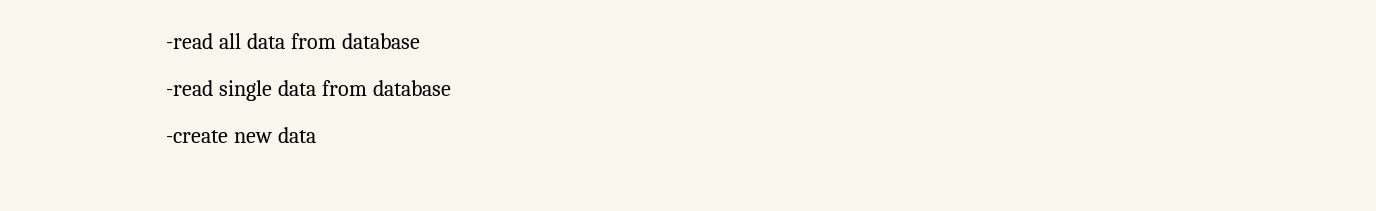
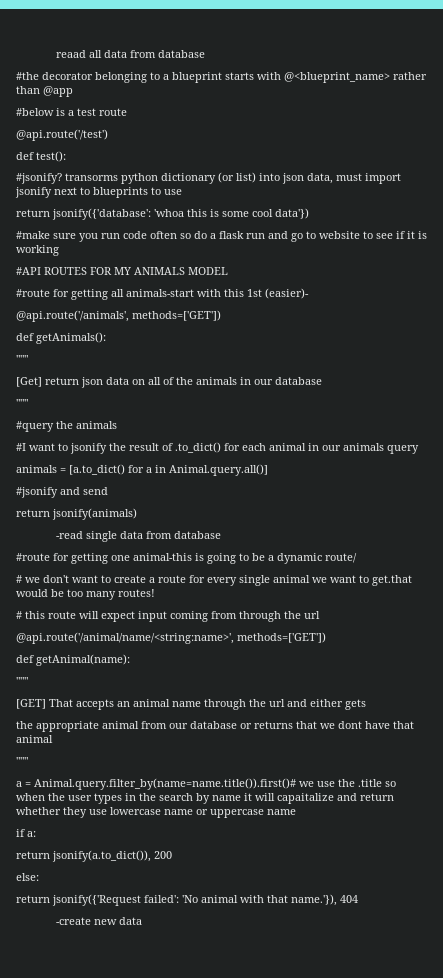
[165,33,213,49] -read -> [56,50,87,58] reaad
(420, 41) none -> [16,72,427,83] [16,86,73,97] [16,108,127,116] [16,129,108,141] [16,151,66,162] [16,172,401,184] [15,187,182,198] [16,208,309,220] [16,231,427,242] [16,245,59,256] [16,267,228,275] [16,288,309,300] [16,310,221,322] [16,332,106,344] [16,355,28,363] [16,377,322,388] [16,399,28,407] [16,421,117,432] [16,442,419,454] [16,464,268,476] [16,487,108,498] [16,508,137,520] // #the decorator belonging to a blueprint starts with @<blueprint_name> rather than @app // #below is a test route // @api.route('/test') // def test(): // #jsonify? transorms python dictionary (or list) into json data, must import jsonify next to blueprints to use // return jsonify({'database': 'whoa this is some cool data'}) // #make sure you run code often so do a flask run and go to website to see if it is working // #API ROUTES FOR MY ANIMALS MODEL // #route for getting all animals-start with this 1st (easier)- // @api.route('/animals', methods=['GET']) // def getAnimals(): // """ // [Get] return json data on all of the animals in our database // """ // #query the animals // #I want to jsonify the result of .to_dict() for each animal in our animals query // animals = [a.to_dict() for a in Animal.query.all()] // #jsonify and send // return jsonify(animals)
(451, 88) none -> [16,553,357,564] [16,575,412,586] [16,589,155,600] [16,611,320,622] [16,632,326,644] [16,654,130,666] [16,677,28,685] [16,699,366,710] [16,721,414,732] [16,735,53,743] [16,757,28,765] [16,778,396,790] [16,793,394,804] [16,807,296,818] [16,829,36,837] [16,850,172,862] [16,873,39,881] [16,894,358,906] // #route for getting one animal-this is going to be a dynamic route/ // # we don't want to create a route for every single animal we want to get.that would be too many routes! // # this route will expect input coming from through the url // @api.route('/animal/name/<string:name>', methods=['GET']) // def getAnimal(name): // """ // [GET] That accepts an animal name through the url and either gets // the appropriate animal from our database or returns that we dont have that animal // """ // a = Animal.query.filter_by(name=name.title()).first()# we use the .title so when the user types in the search by name it will capaitalize and return whether they use lowercase name or uppercase name // if a: // return jsonify(a.to_dict()), 200 // else: // return jsonify({'Request failed': 'No animal with that name.'}), 404

